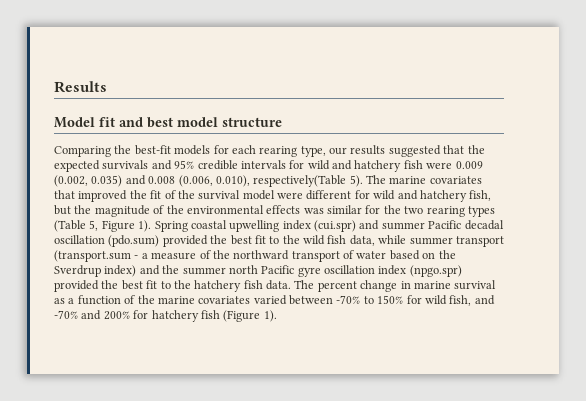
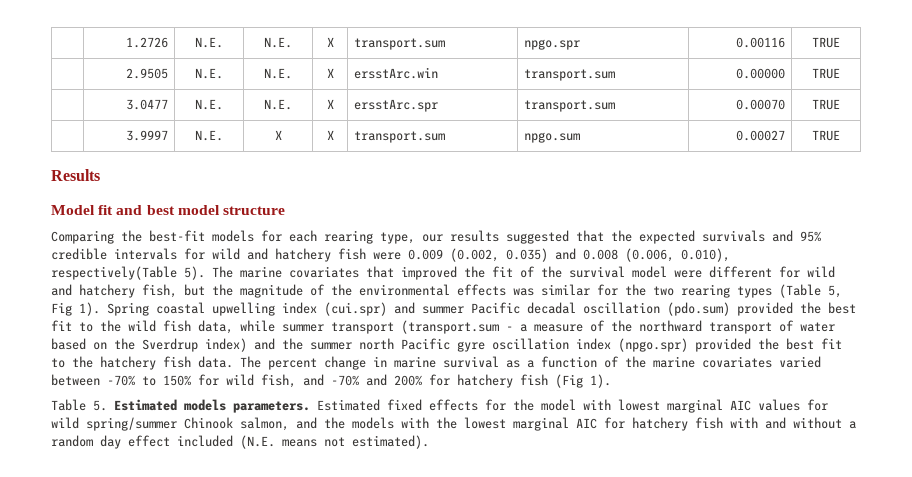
(54, 87) none -> [126,37,169,48] [195,37,223,48] [264,37,292,48] [326,37,334,47] [353,38,445,50] [523,39,580,50] [736,37,786,48] [812,37,840,48] [126,68,169,79] [195,68,223,79] [264,68,292,79] [326,68,334,78] [353,67,438,79] [523,69,615,81] [736,68,786,79] [812,68,840,79] [126,99,169,110] [195,99,223,110] [264,99,292,110] [326,99,334,109] [353,99,438,112] [523,100,615,112] [736,99,786,110] [812,99,840,110] [126,130,169,141] [195,130,223,141] [274,130,282,140] [326,130,334,140] [353,131,445,143] [523,132,580,143] [736,130,786,141] [812,130,840,141] | 1.2726 | N.E. | N.E. | X | transport.sum | npgo.spr | 0.00116 | TRUE // | 2.9505 | N.E. | N.E. | X | ersstArc.win | transport.sum | 0.00000 | TRUE // | 3.0477 | N.E. | N.E. | X | ersstArc.spr | transport.sum | 0.00070 | TRUE // | 3.9997 | N.E. | X | X | transport.sum | npgo.sum | 0.00027 | TRUE //
[101,220,135,232] Figure -> [51,302,72,316] Fig
[223,310,277,322] (Figure 1). -> [555,374,611,388] [51,399,828,413] [51,417,856,431] [51,435,429,449] (Fig 1). // Table 5. Estimated models parameters. Estimated fixed effects for the model with lowest marginal AIC values for wild spring/summer Chinook salmon, and the models with the lowest marginal AIC for hatchery fish with and without a random day effect included (N.E. means not estimated).

